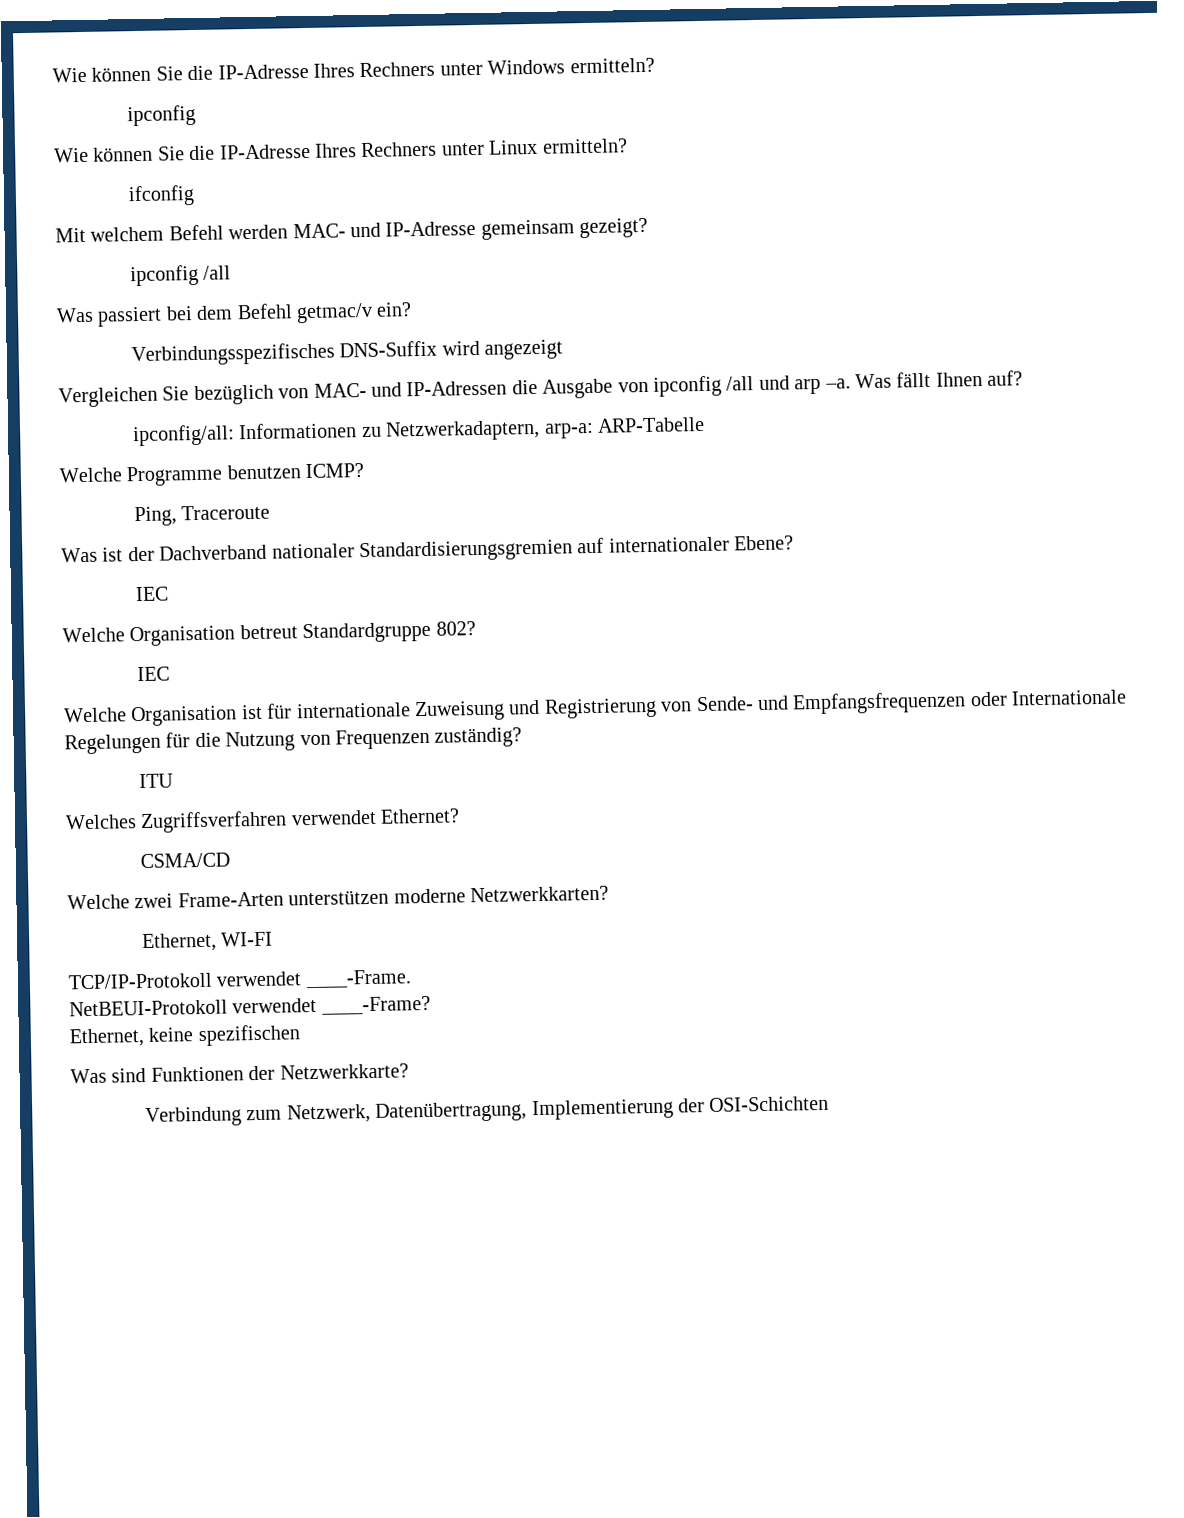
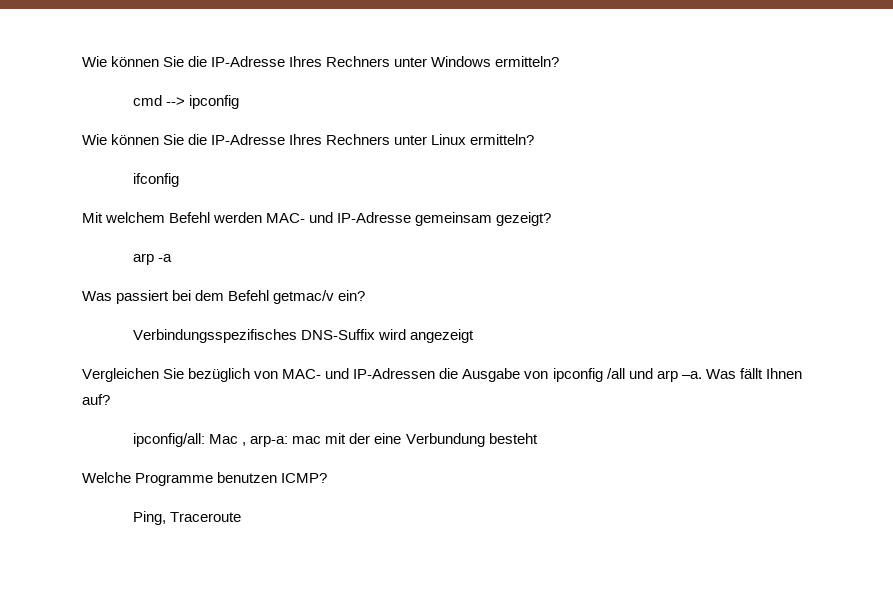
(655, 65) none -> [133,95,186,106] cmd -->
[130,264,232,287] ipconfig /all -> [133,253,173,265] arp -a
[238,416,706,442] Informationen zu Netzwerkadaptern, arp-a: ARP-Tabelle -> [209,433,538,447] Mac , arp-a: mac mit der eine Verbundung besteht
[61,535,795,563] [135,586,170,602] [62,621,476,647] [137,666,171,682] [64,689,1128,727] [64,727,523,755] [139,773,175,789] [65,808,461,834] [140,852,231,869] [67,885,609,910] [142,931,274,953] [68,969,412,990] [69,995,431,1017] [69,1024,301,1048] [70,1063,409,1084] [145,1095,830,1128] // Was ist der Dachverband nationaler Standardisierungsgremien auf internationaler Ebene? // IEC // Welche Organisation betreut Standardgruppe 802? // IEC // Welche Organisation ist für internationale Zuweisung und Registrierung von Sende- und Empfangsfrequenzen oder Internationale Regelungen für die Nutzung von Frequenzen zuständig? // ITU // Welches Zugriffsverfahren verwendet Ethernet? // CSMA/CD // Welche zwei Frame-Arten unterstützen moderne Netzwerkkarten? // Ethernet, WI-FI // TCP/IP-Protokoll verwendet ____-Frame. // NetBEUI-Protokoll verwendet ____-Frame? // Ethernet, keine spezifischen // Was sind Funktionen der Netzwerkkarte? // Verbindung zum Netzwerk, Datenübertragung, Implementierung der OSI-Schichten -> (242, 517) none

